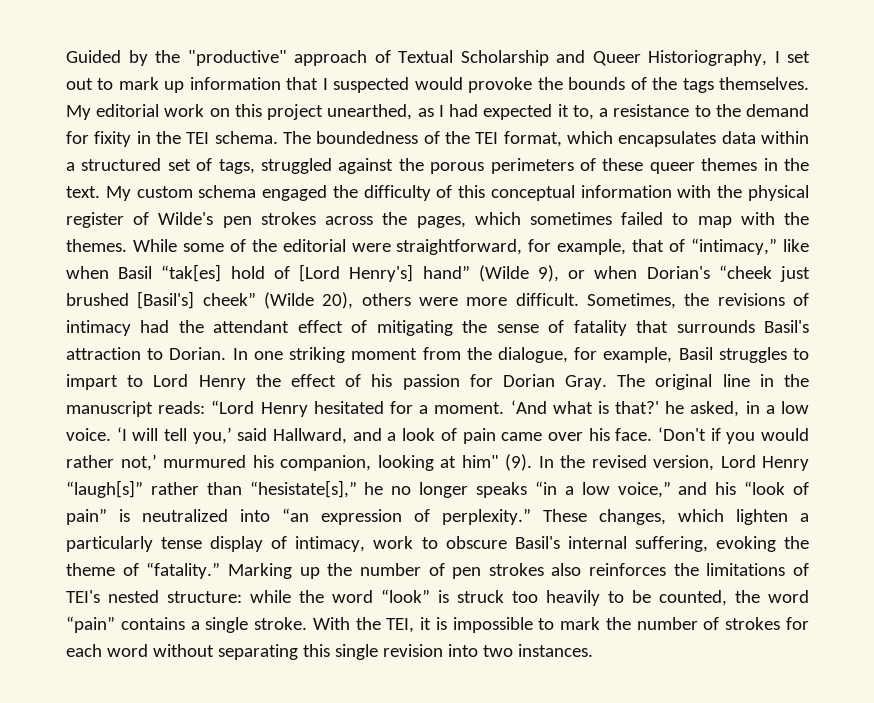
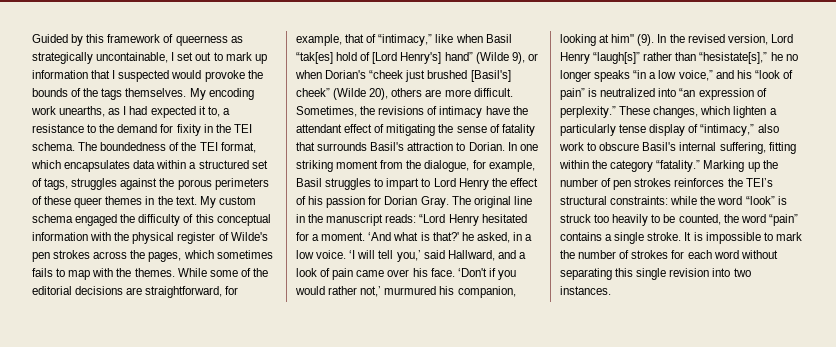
[155,50,767,66] the "productive" approach of Textual Scholarship and Queer Historiography, -> [86,34,243,46] [32,52,169,64] this framework of queerness as strategically uncontainable,
[96,104,413,120] editorial work on this project unearthed, -> [208,88,254,100] [31,106,106,117] encoding work unearths,
[261,158,332,174] struggled -> [71,178,118,190] struggles
[621,212,664,225] failed -> [32,268,53,277] fails
[351,243,391,252] were -> [75,286,143,295] decisions are
[418,297,458,306] were -> [425,89,442,97] are
[140,320,170,333] had -> [485,106,510,115] have
[295,536,366,552] intimacy, -> [700,124,779,136] “intimacy,” also
[715,536,809,552] [66,563,139,576] evoking the theme of -> [768,142,796,154] [559,160,654,172] fitting within the category
[551,563,582,576] also -> (672, 182) none
[706,563,809,576] [66,590,242,603] limitations of TEI's nested structure: -> [745,178,773,187] [560,196,669,205] TEI’s structural constraints:
[312,617,432,633] With the TEI, it -> [684,232,692,241] It

